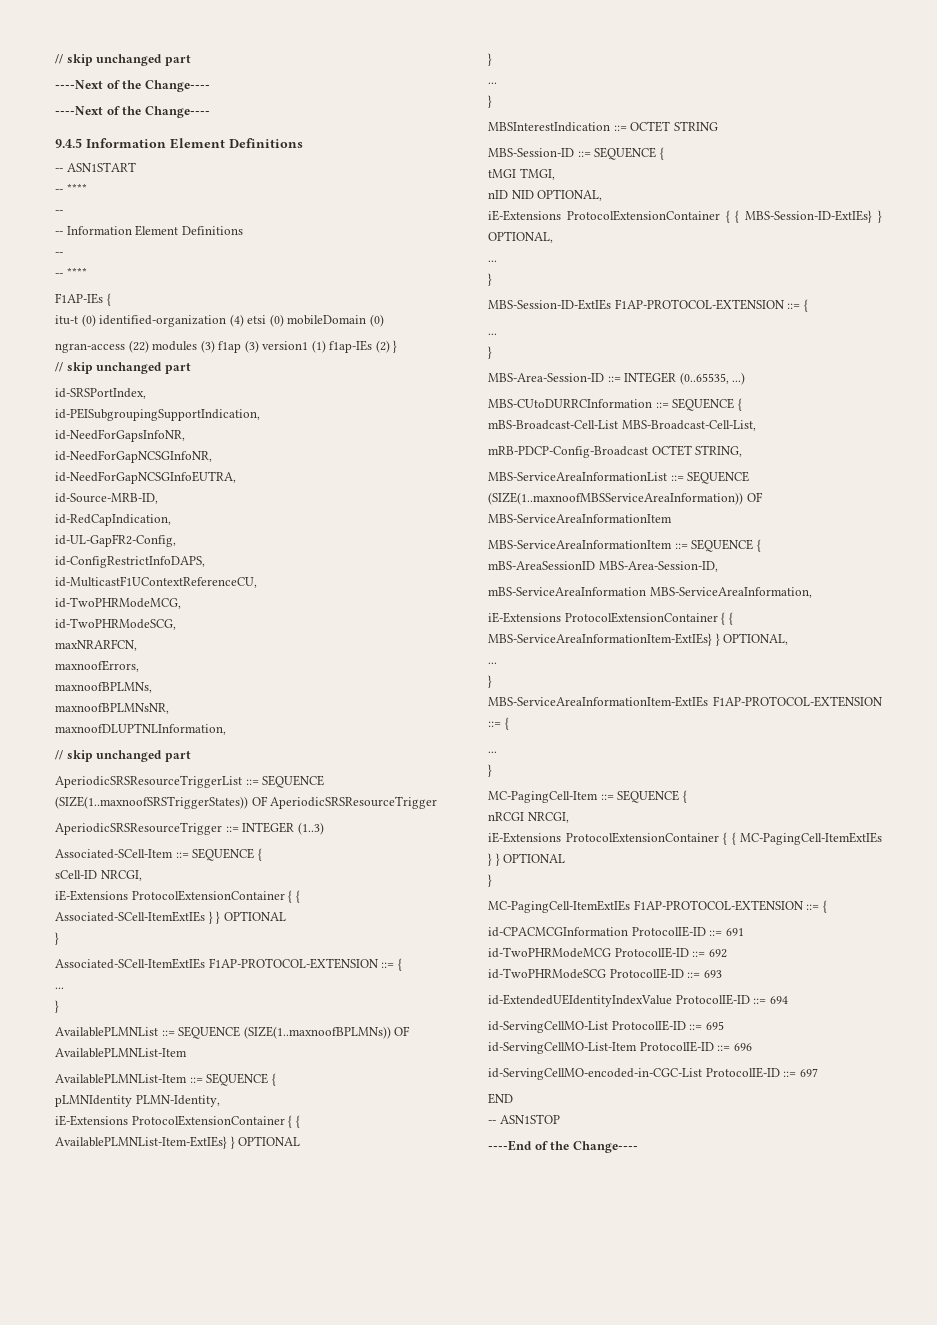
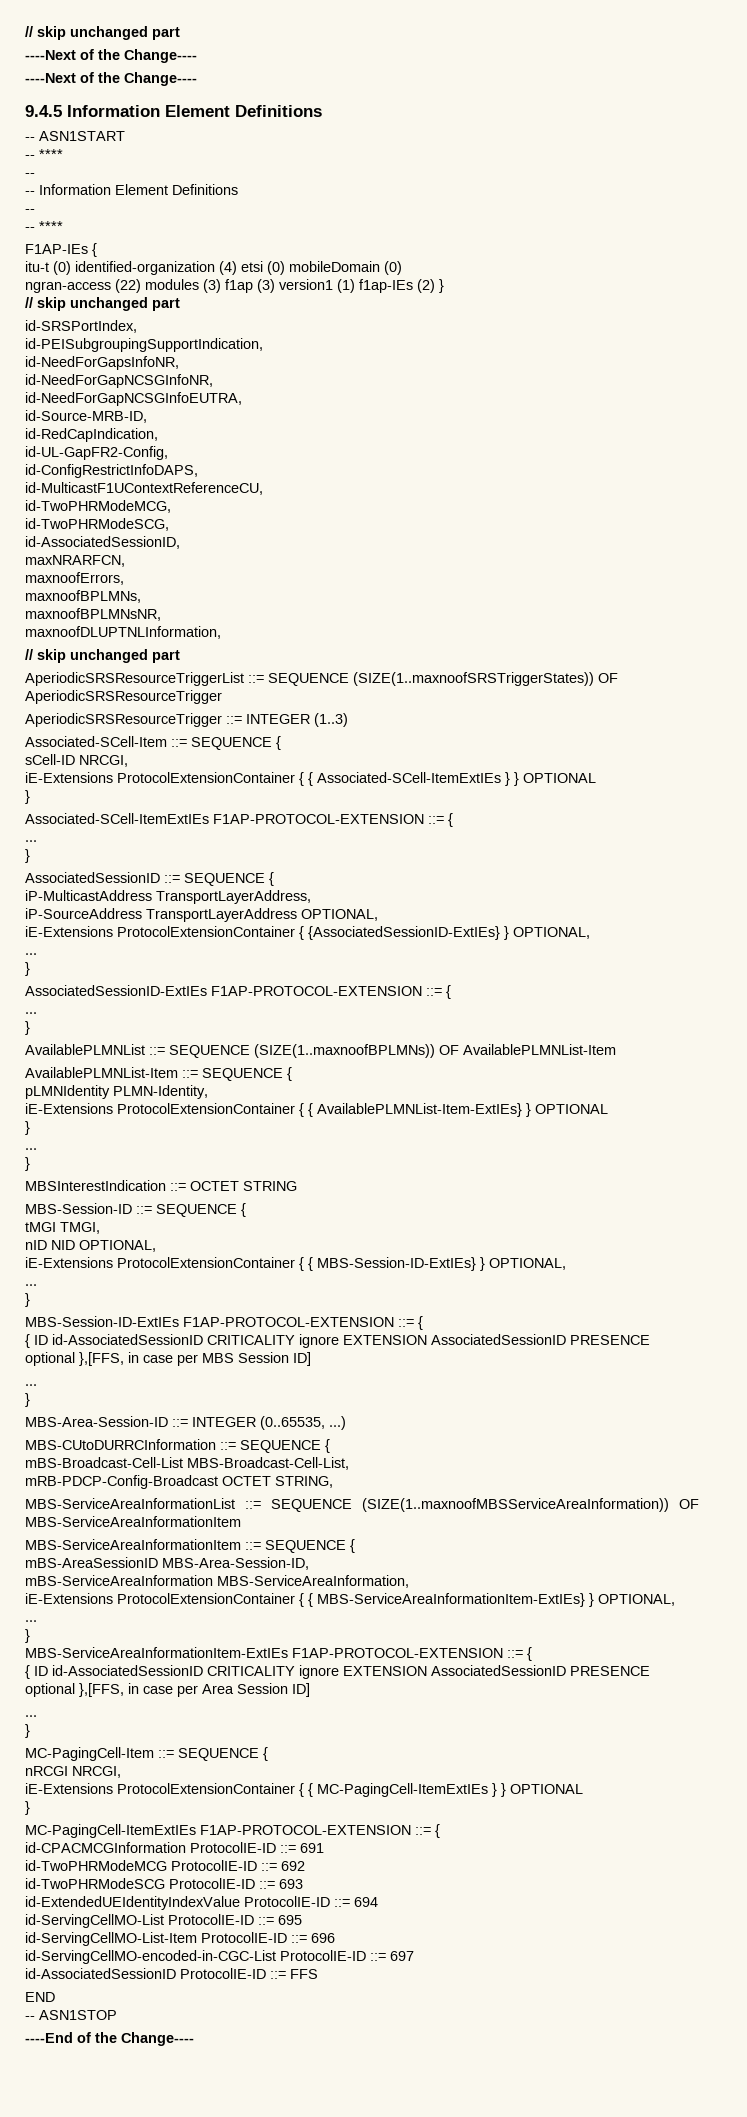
(176, 624) none -> [25,536,180,549] // id-AssociatedSessionID,
(59, 1006) none -> [25,872,274,886] [25,890,311,904] [25,908,378,922] [25,926,590,940] [25,953,37,955] [25,962,30,976] [25,985,451,999] [25,1012,37,1014] [25,1021,30,1035] // AssociatedSessionID ::= SEQUENCE { // iP-MulticastAddress TransportLayerAddress, // iP-SourceAddress TransportLayerAddress OPTIONAL, // iE-Extensions ProtocolExtensionContainer { {AssociatedSessionID-ExtIEs} } OPTIONAL, // ... // } // AssociatedSessionID-ExtIEs F1AP-PROTOCOL-EXTENSION ::= { // ... // }
(808, 305) none -> [25,1334,650,1348] [25,1352,311,1366] // { ID id-AssociatedSessionID CRITICALITY ignore EXTENSION AssociatedSessionID PRESENCE optional },[FFS, in case per MBS Session ID]
(509, 723) none -> [25,1665,650,1679] [25,1683,310,1697] // { ID id-AssociatedSessionID CRITICALITY ignore EXTENSION AssociatedSessionID PRESENCE optional },[FFS, in case per Area Session ID]
(818, 1072) none -> [25,1968,318,1979] // id-AssociatedSessionID ProtocolIE-ID ::= FFS

